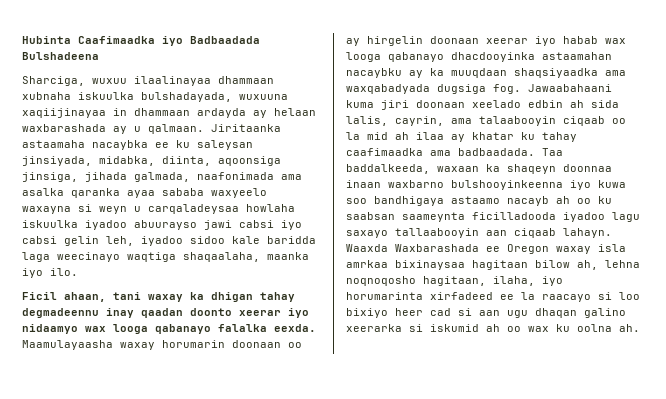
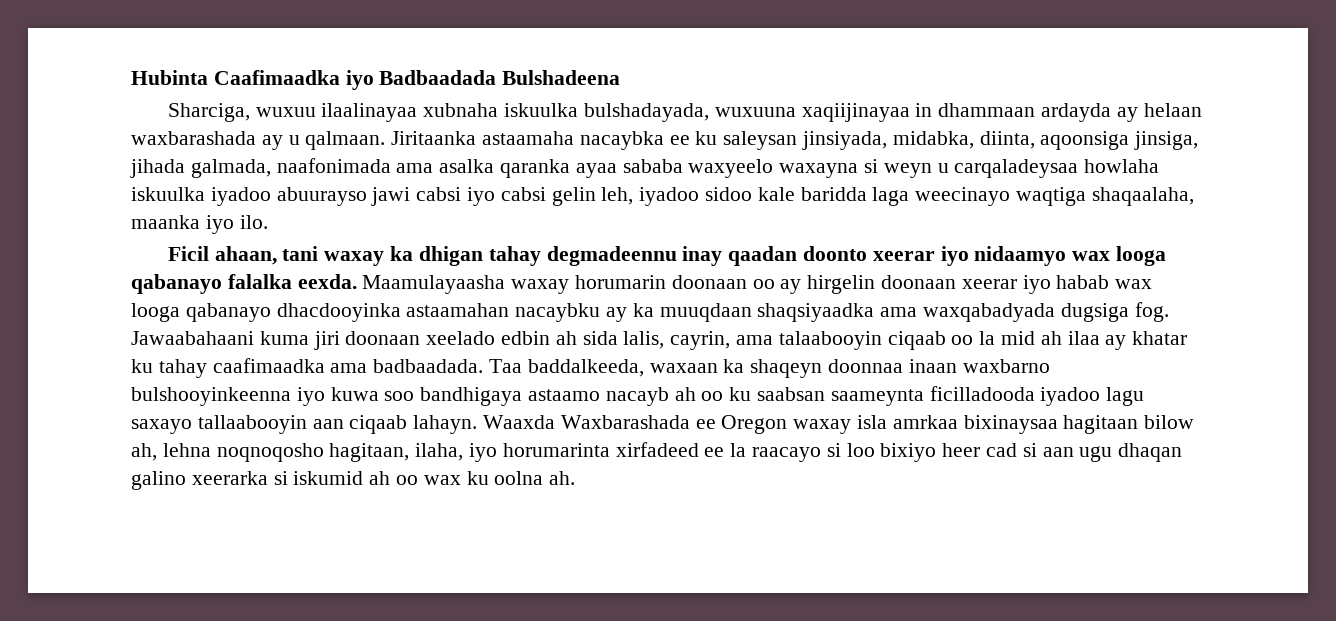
[218,76,274,84] dhammaan -> (418, 112) none

